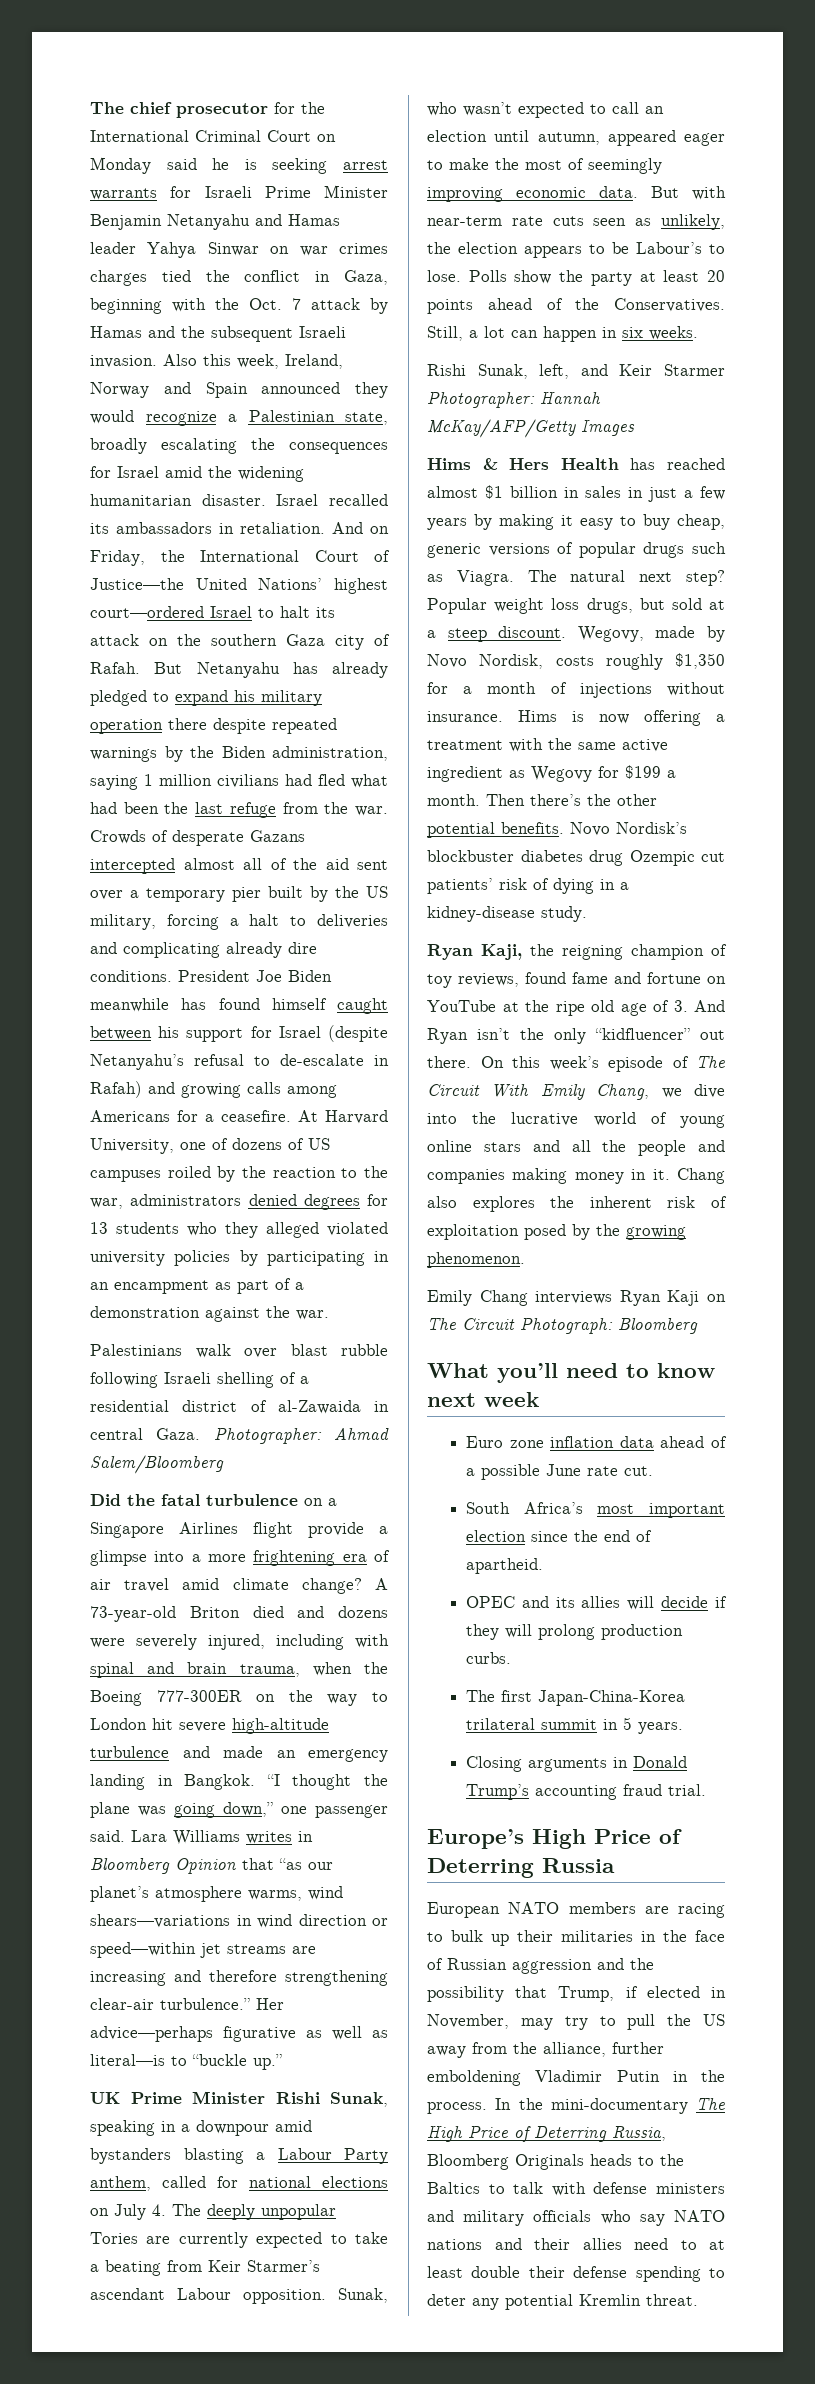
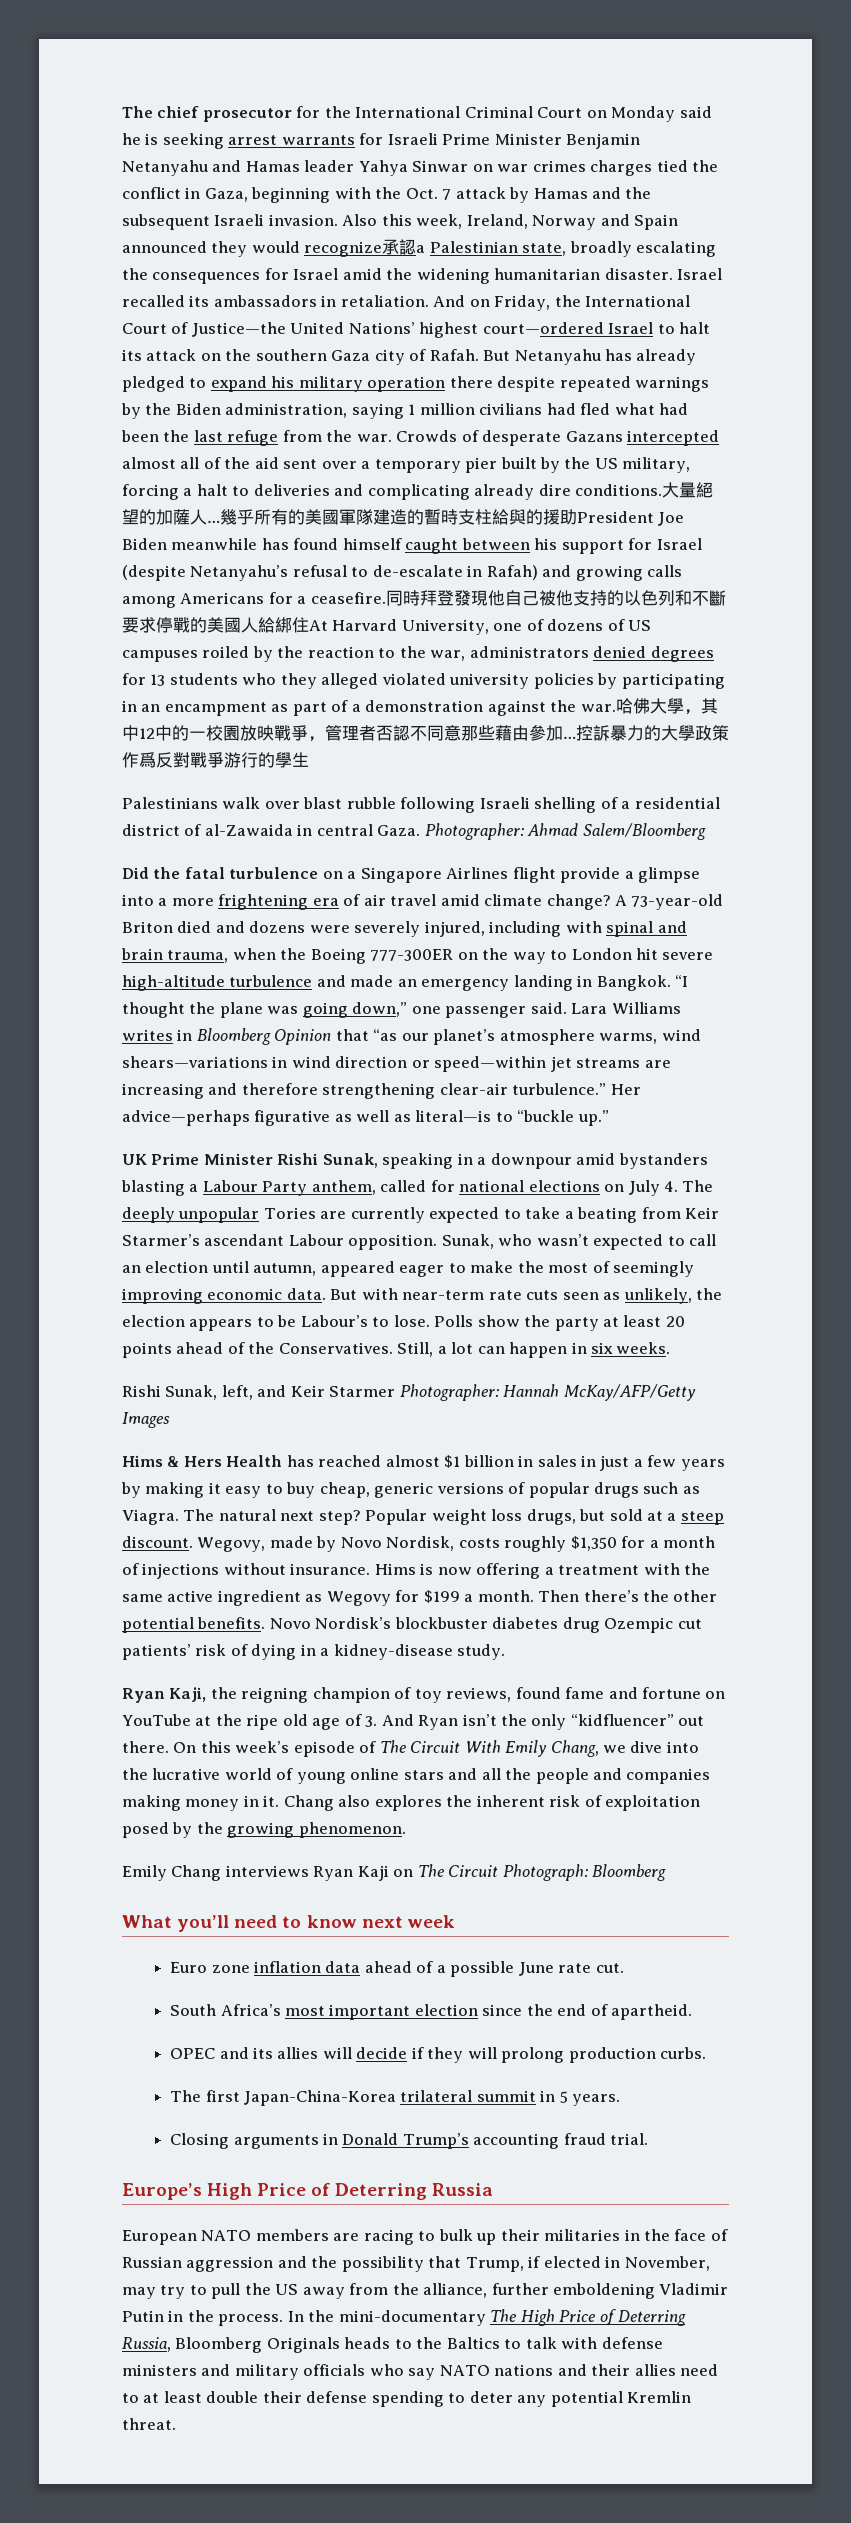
(217, 418) none -> [382,239,417,255] 承認
(172, 976) none -> [662,482,714,498] [122,509,577,525] 大量絕望的加薩人…幾乎所有的美國軍隊建造的暫時支柱給與的援助
(291, 1116) none -> [385,590,726,606] [122,617,309,633] 同時拜登發現他自己被他支持的以色列和不斷要求停戰的美國人給綁住
(329, 1315) none -> [615,698,718,715] [122,724,729,742] [122,752,309,768] 哈佛大學，其中12中的一校園放映戰爭，管理者否認不同意那些藉由參加…控訴暴力的大學政策作爲反對戰爭游行的學生

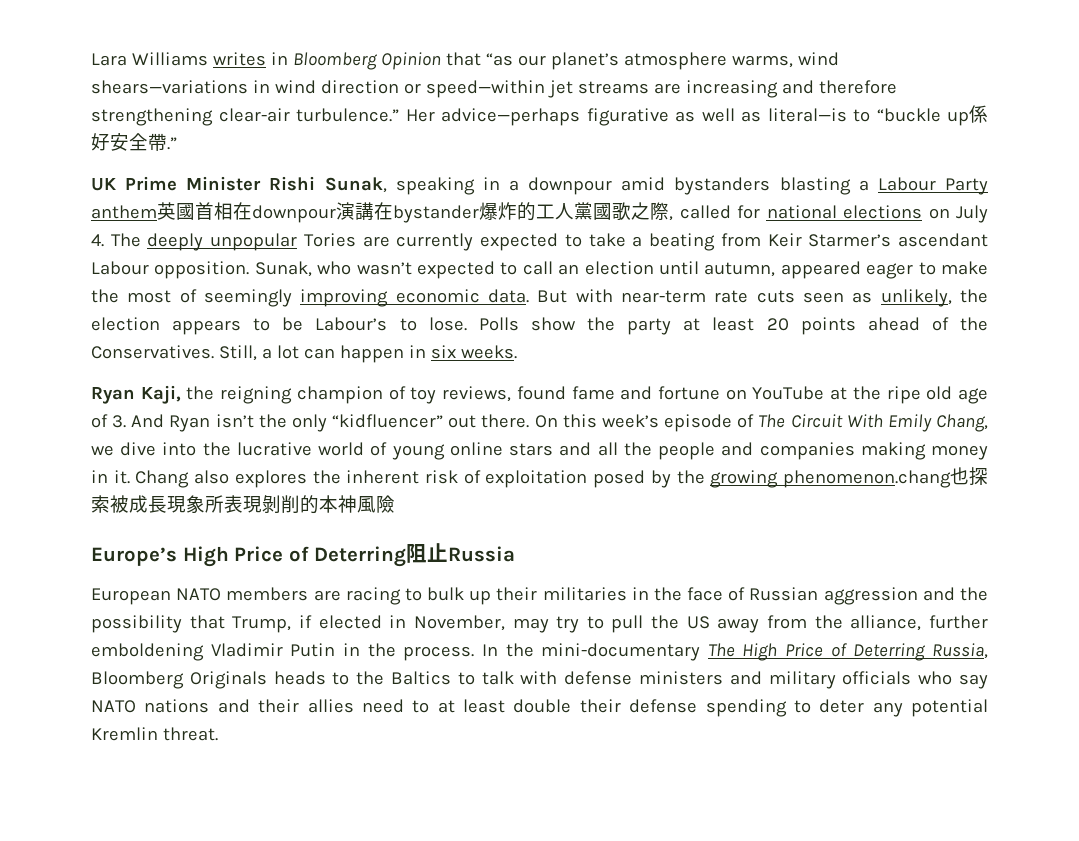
[122,106,712,122] [122,133,641,149] [122,160,718,176] [122,187,652,203] [122,214,679,230] [122,239,717,257] [122,268,723,284] [122,295,691,311] [122,322,711,338] [122,349,697,365] [122,376,710,392] [121,403,689,419] [121,430,720,446] [122,457,691,473] [122,482,714,500] [122,509,685,526] [122,538,702,554] [122,565,683,581] [122,590,726,608] [122,617,652,635] [122,646,714,662] [122,673,725,689] [122,698,718,716] [122,724,729,742] [122,752,309,768] [122,797,720,813] [122,823,706,840] [122,867,701,883] [122,894,724,910] [122,921,687,937] [121,948,714,964] [122,975,689,991] [122,1002,567,1018] The chief prosecutor for the International Criminal Court on Monday said he is seeking arrest warrants for Israeli Prime Minister Benjamin Netanyahu and Hamas leader Yahya Sinwar on war crimes charges tied the conflict in Gaza, beginning with the Oct. 7 attack by Hamas and the subsequent Israeli invasion. Also this week, Ireland, Norway and Spain announced they would recognize承認a Palestinian state, broadly escalating the consequences for Israel amid the widening humanitarian disaster. Israel recalled its ambassadors in retaliation. And on Friday, the International Court of Justice—the United Nations’ highest court—ordered Israel to halt its attack on the southern Gaza city of Rafah. But Netanyahu has already pledged to expand his military operation there despite repeated warnings by the Biden administration, saying 1 million civilians had fled what had been the last refuge from the war. Crowds of desperate Gazans intercepted almost all of the aid sent over a temporary pier built by the US military, forcing a halt to deliveries and complicating already dire conditions.大量絕望的加薩人…幾乎所有的美國軍隊建造的暫時支柱給與的援助President Joe Biden meanwhile has found himself caught between his support for Israel (despite Netanyahu’s refusal to de-escalate in Rafah) and growing calls among Americans for a ceasefire.同時拜登發現他自己被他支持的以色列和不斷要求停戰的美國人給綁住At Harvard University, one of dozens of US campuses roiled by the reaction to the war, administrators denied degrees for 13 students who they alleged violated university policies by participating in an encampment as part of a demonstration against the war.哈佛大學，其中12中的一校園放映戰爭，管理者否認不同意那些藉由參加…控訴暴力的大學政策作爲反對戰爭游行的學生 // Palestinians walk over blast rubble following Israeli shelling of a residential district of al-Zawaida in central Gaza. Photographer: Ahmad Salem/Bloomberg // Did the fatal turbulence on a Singapore Airlines flight provide a glimpse into a more frightening era of air travel amid climate change? A 73-year-old Briton died and dozens were severely injured, including with spinal and brain trauma, when the Boeing 777-300ER on the way to London hit severe high-altitude turbulence and made an emergency landing in Bangkok. “I thought the plane was going down,” one passenger said. -> (91, 59) none
[577,1110,609,1126] up.” -> [947,105,988,126] [91,133,177,151] up係好安全帶.”
[311,1180,376,1195] anthem, -> [91,202,673,223] anthem英國首相在downpour演講在bystander爆炸的工人黨國歌之際,
[122,1384,696,1401] [122,1412,170,1428] [122,1455,725,1471] [121,1482,700,1498] [122,1509,724,1525] [122,1536,716,1552] [122,1563,711,1579] [122,1590,718,1606] [122,1617,702,1633] [122,1644,506,1660] // Rishi Sunak, left, and Keir Starmer Photographer: Hannah McKay/AFP/Getty Images // Hims & Hers Health has reached almost $1 billion in sales in just a few years by making it easy to buy cheap, generic versions of popular drugs such as Viagra. The natural next step? Popular weight loss drugs, but sold at a steep discount. Wegovy, made by Novo Nordisk, costs roughly $1,350 for a month of injections without insurance. Hims is now offering a treatment with the same active ingredient as Wegovy for $199 a month. Then there’s the other potential benefits. Novo Nordisk’s blockbuster diabetes drug Ozempic cut patients’ risk of dying in a kidney-disease study. -> (517, 352) none
[298,1822,406,1838] [122,1864,667,1881] [122,1915,455,1932] [170,1961,624,1977] [170,2004,693,2020] [170,2047,707,2063] [170,2090,621,2106] [170,2133,649,2149] phenomenon. // Emily Chang interviews Ryan Kaji on The Circuit Photograph: Bloomberg // What you’ll need to know next week // Euro zone inflation data ahead of a possible June rate cut. // South Africa’s most important election since the end of apartheid. // OPEC and its allies will decide if they will prolong production curbs. // The first Japan-China-Korea trilateral summit in 5 years. // Closing arguments in Donald Trump’s accounting fraud trial. -> [782,467,988,488] [91,495,395,514] phenomenon.chang也探索被成長現象所表現剝削的本神風險
(427, 2191) none -> [406,543,449,563] 阻止

